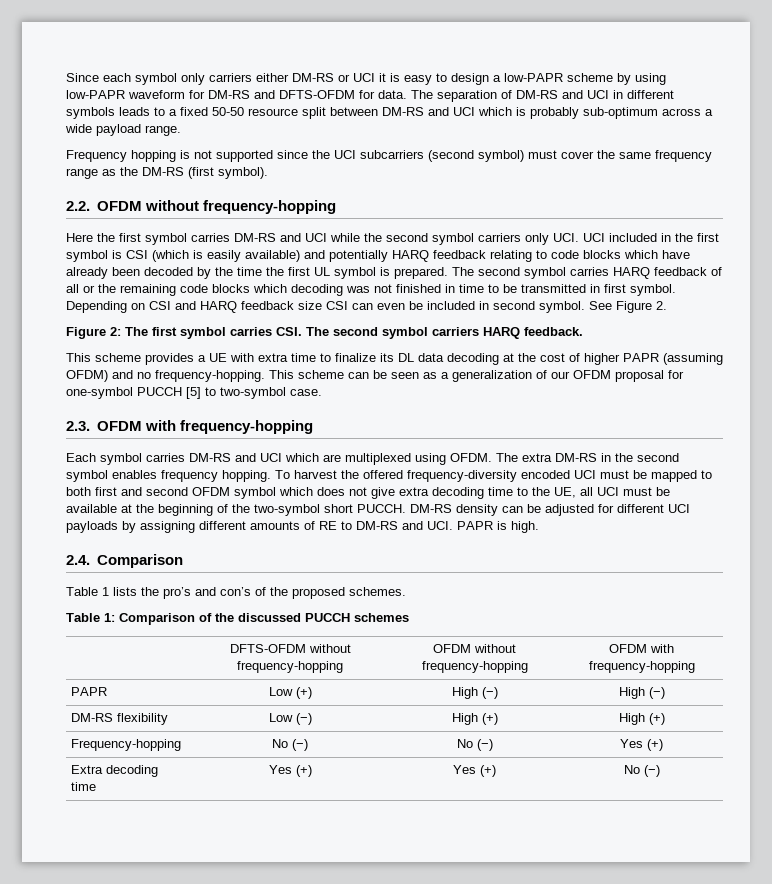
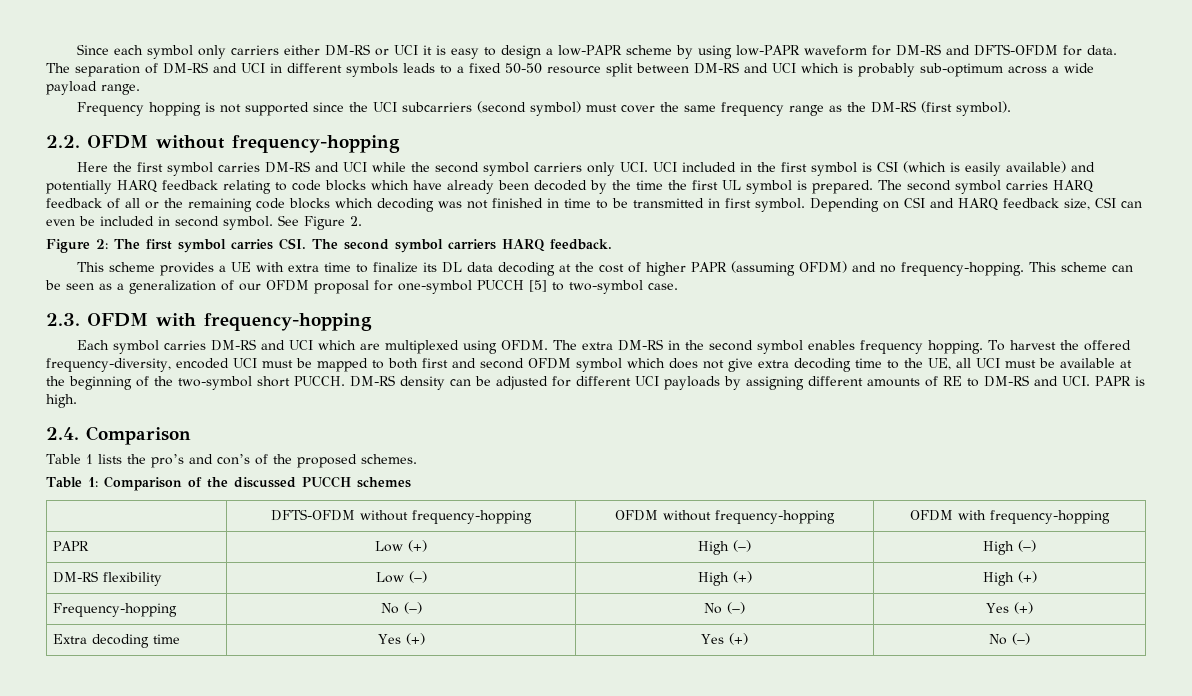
[298,301,322,310] size -> [1064,198,1090,210] size,
[407,470,517,482] frequency-diversity -> [46,358,171,372] frequency-diversity,

